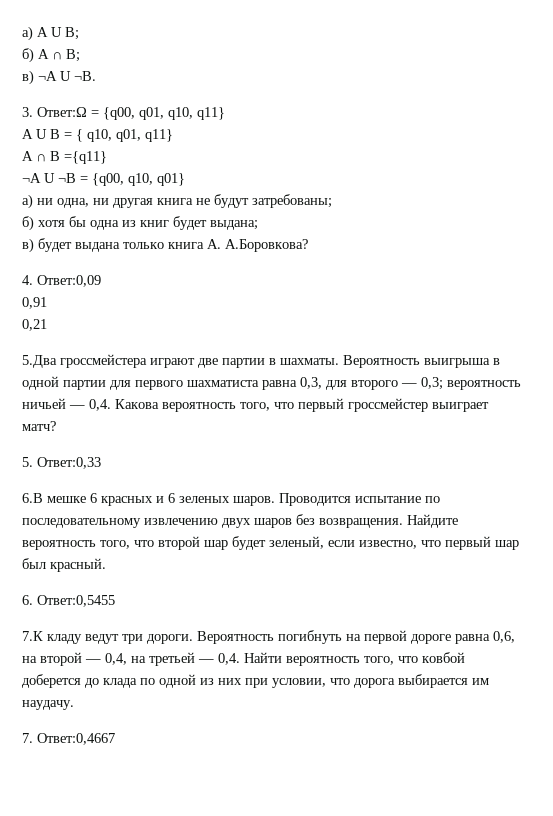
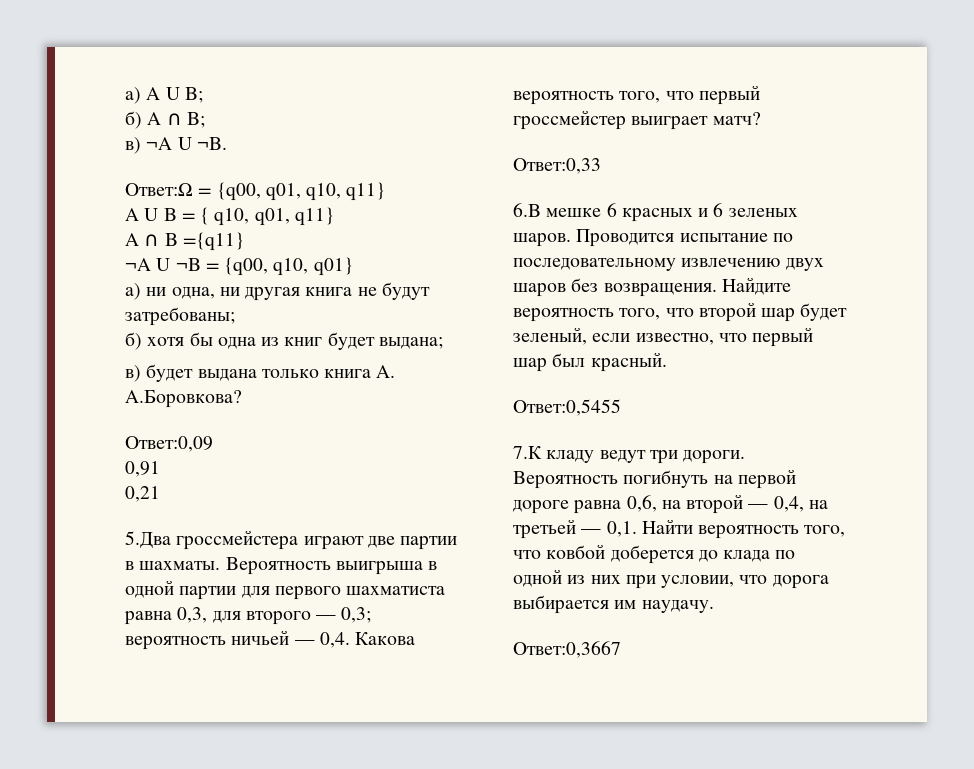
[22,107,33,117] 3. -> (227, 143) none
[22,275,33,285] 4. -> (242, 399) none
[22,457,33,467] 5. -> (761, 118) none
[22,595,33,605] 6. -> (667, 362) none
[218,653,240,665] 0,4. -> [606,521,637,537] 0,1.
[22,733,115,745] 7. Ответ:0,4667 -> [513,641,621,658] Ответ:0,3667

